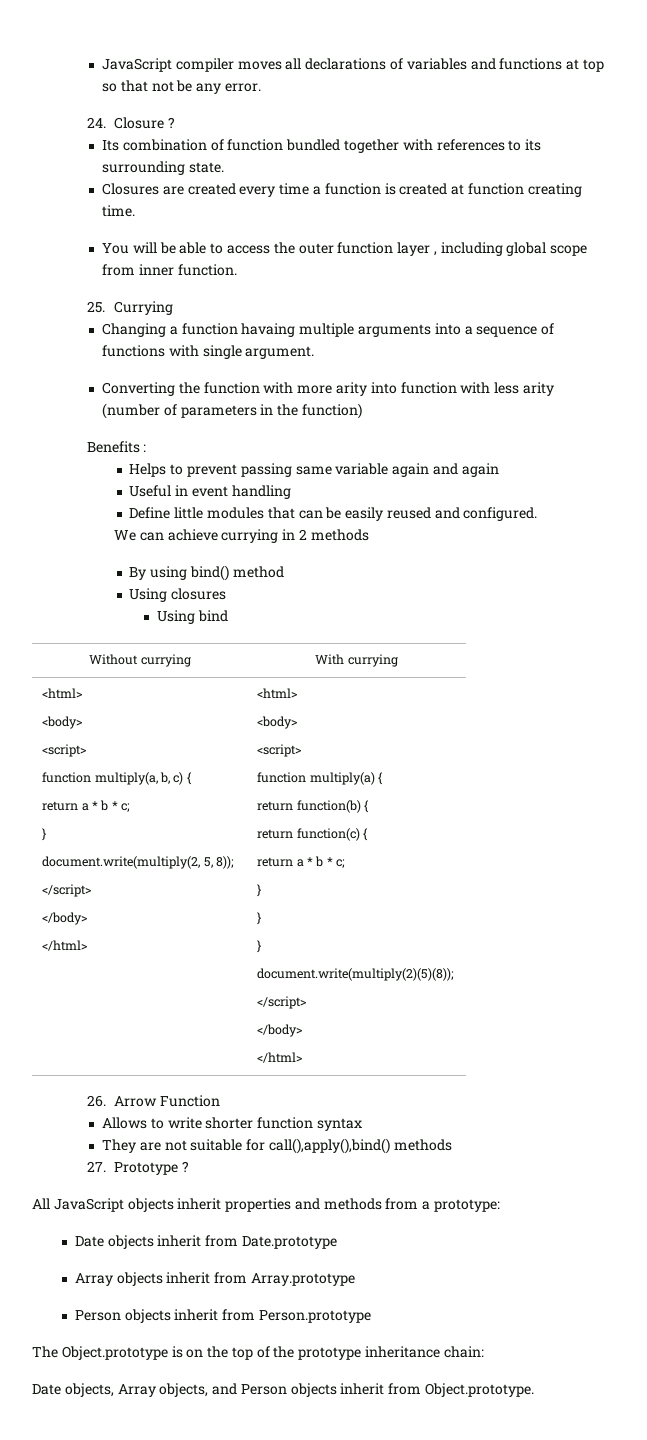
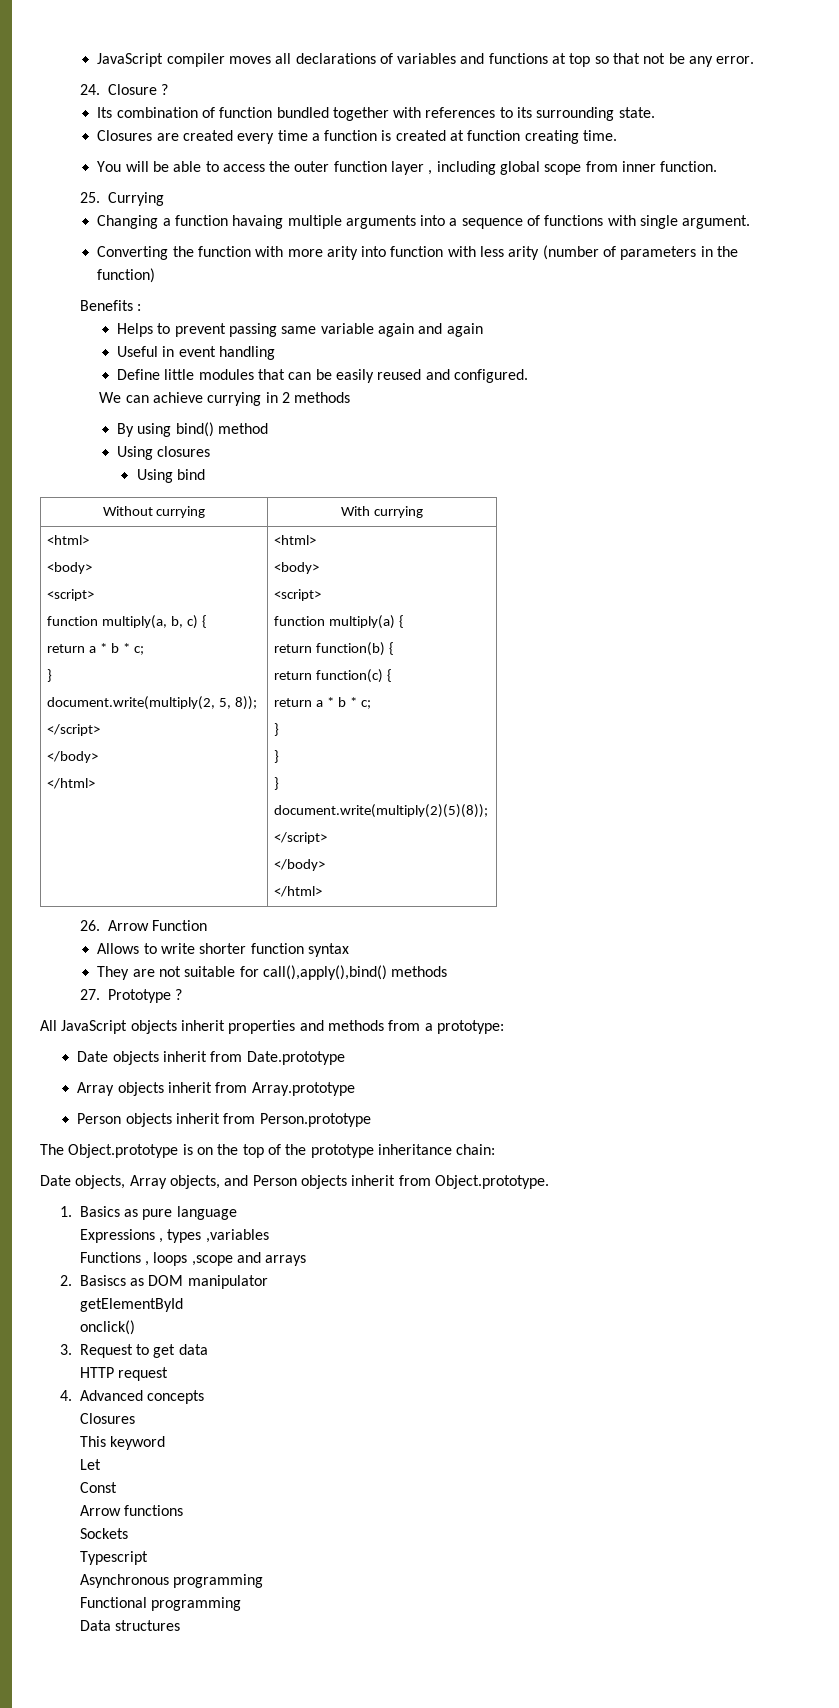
(535, 1390) none -> [59,1206,237,1220] [79,1229,269,1243] [79,1252,307,1266] [59,1275,268,1289] [79,1298,183,1312] [79,1320,135,1335] [59,1344,208,1358] [79,1367,168,1381] [59,1390,205,1404] [79,1413,135,1424] [79,1436,165,1450] [79,1459,101,1470] [79,1482,117,1493] [79,1505,183,1516] [79,1528,128,1539] [79,1551,148,1565] [79,1574,263,1588] [79,1597,241,1611] [79,1620,180,1631] // 1. Basics as pure language // Expressions , types ,variables // Functions , loops ,scope and arrays // 2. Basiscs as DOM manipulator // getElementById // onclick() // 3. Request to get data // HTTP request // 4. Advanced concepts // Closures // This keyword // Let // Const // Arrow functions // Sockets // Typescript // Asynchronous programming // Functional programming // Data structures

